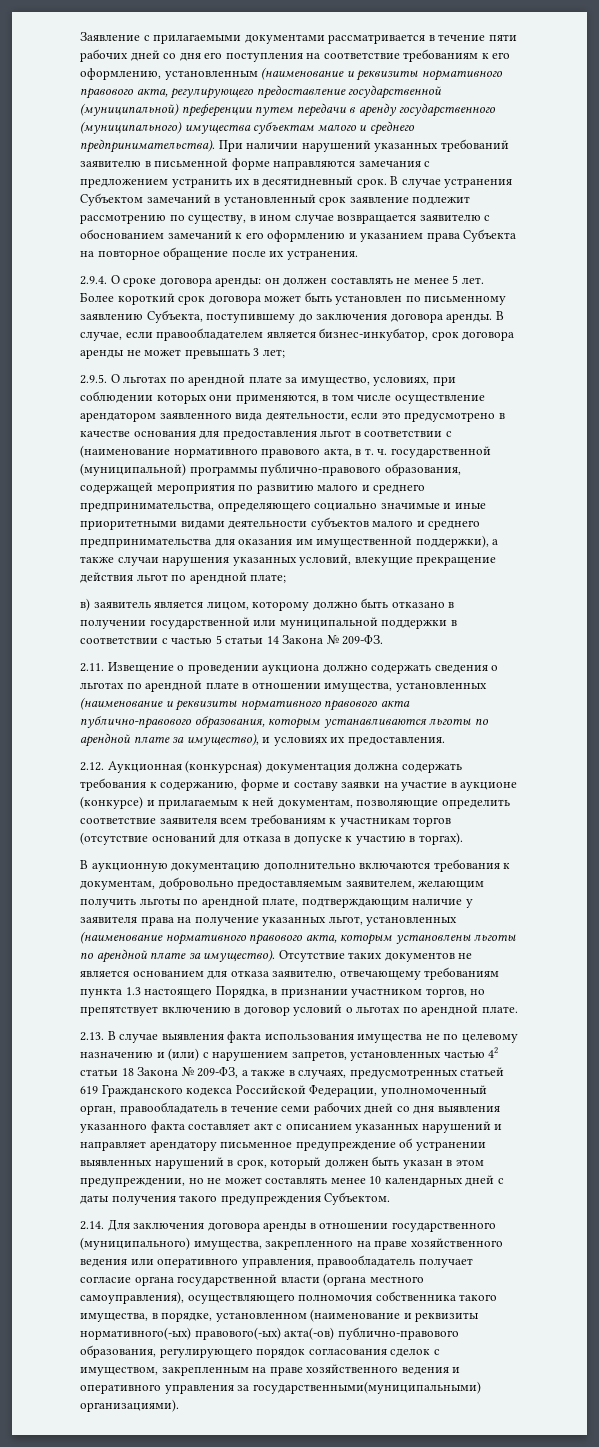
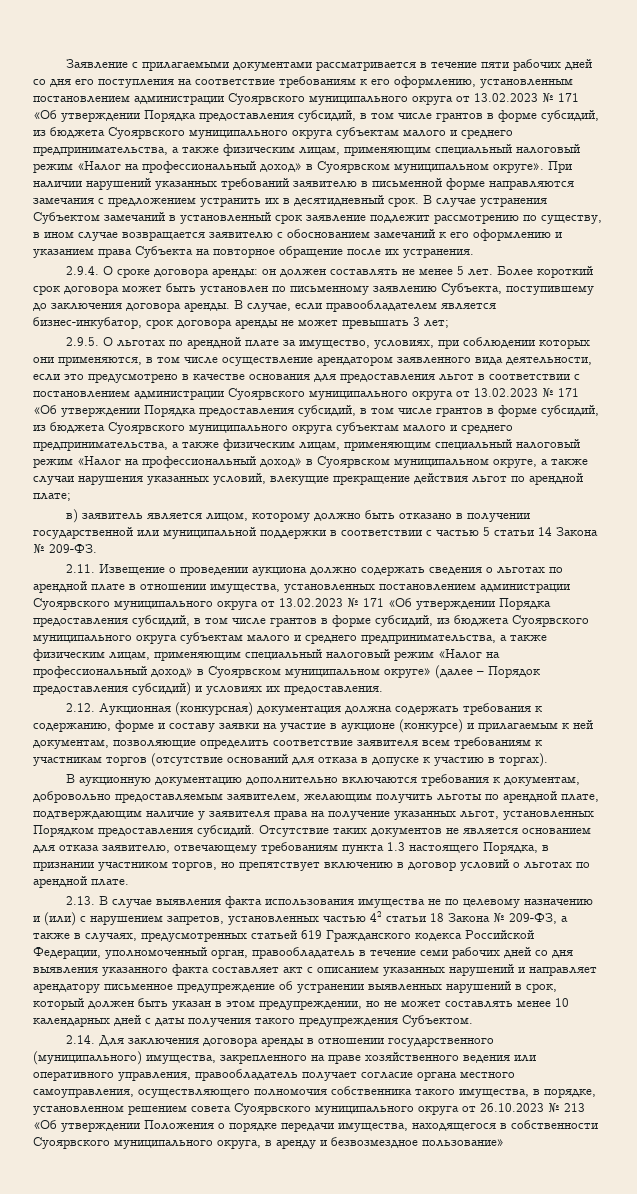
[261,67,503,81] [80,85,442,99] [80,103,497,117] [80,121,415,135] [80,139,215,153] (наименование и реквизиты нормативного правового акта, регулирующего предоставление государственной (муниципальной) преференции путем передачи в аренду государственного (муниципального) имущества субъектам малого и среднего предпринимательства). -> [33,93,579,105] [33,110,599,122] [33,127,513,139] [33,144,580,156] [33,161,544,173] постановлением администрации Суоярвского муниципального округа от 13.02.2023 № 171 «Об утверждении Порядка предоставления субсидий, в том числе грантов в форме субсидий, из бюджета Суоярвского муниципального округа субъектам малого и среднего предпринимательства, а также физическим лицам, применяющим специальный налоговый режим «Налог на профессиональный доход» в Суоярвском муниципальном округе».
[80,445,491,458] [80,463,461,476] [80,482,426,494] [80,502,486,512] [80,517,481,530] [80,535,489,548] (наименование нормативного правового акта, в т. ч. государственной (муниципальной) программы публично-правового образования, содержащей мероприятия по развитию малого и среднего предпринимательства, определяющего социально значимые и иные приоритетными видами деятельности субъектов малого и среднего предпринимательства для оказания им имущественной поддержки), -> [33,388,579,400] [33,405,599,417] [33,422,513,434] [33,439,580,451] [33,456,537,468] постановлением администрации Суоярвского муниципального округа от 13.02.2023 № 171 «Об утверждении Порядка предоставления субсидий, в том числе грантов в форме субсидий, из бюджета Суоярвского муниципального округа субъектам малого и среднего предпринимательства, а также физическим лицам, применяющим специальный налоговый режим «Налог на профессиональный доход» в Суоярвском муниципальном округе,
[80,697,410,711] [80,716,489,729] [80,733,259,747] (наименование и реквизиты нормативного правового акта публично-правового образования, которым устанавливаются льготы по арендной плате за имущество), -> [379,583,570,593] [33,598,551,610] [33,615,589,627] [33,632,547,644] [33,649,500,661] [33,665,540,679] [33,682,191,696] постановлением администрации Суоярвского муниципального округа от 13.02.2023 № 171 «Об утверждении Порядка предоставления субсидий, в том числе грантов в форме субсидий, из бюджета Суоярвского муниципального округа субъектам малого и среднего предпринимательства, а также физическим лицам, применяющим специальный налоговый режим «Налог на профессиональный доход» в Суоярвском муниципальном округе» (далее – Порядок предоставления субсидий)
[80,931,517,945] [80,949,276,963] (наименование нормативного правового акта, которым установлены льготы по арендной плате за имущество). -> [33,825,255,837] Порядком предоставления субсидий.
[177,1273,424,1286] [80,1291,184,1304] государственной власти (органа местного самоуправления), -> [460,1071,515,1078] [33,1088,134,1098] местного самоуправления,
[310,1309,480,1322] [80,1327,459,1340] [80,1345,440,1358] [80,1364,461,1376] [80,1381,481,1394] [80,1399,179,1412] (наименование и реквизиты нормативного(-ых) правового(-ых) акта(-ов) публично-правового образования, регулирующего порядок согласования сделок с имуществом, закрепленным на праве хозяйственного ведения и оперативного управления за государственными(муниципальными) организациями). -> [128,1103,585,1115] [33,1120,598,1132] [33,1137,504,1149] решением совета Суоярвского муниципального округа от 26.10.2023 № 213 «Об утверждении Положения о порядке передачи имущества, находящегося в собственности Суоярвского муниципального округа, в аренду и безвозмездное пользование»

